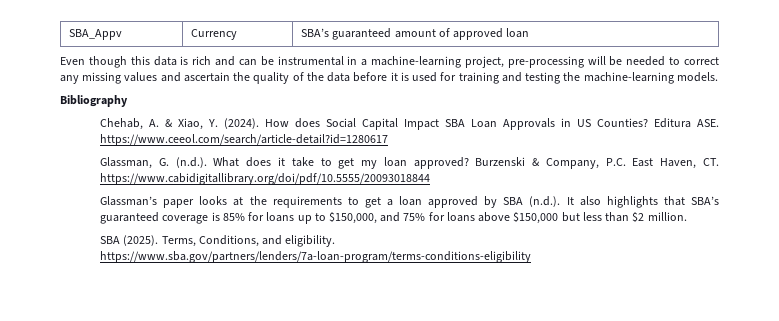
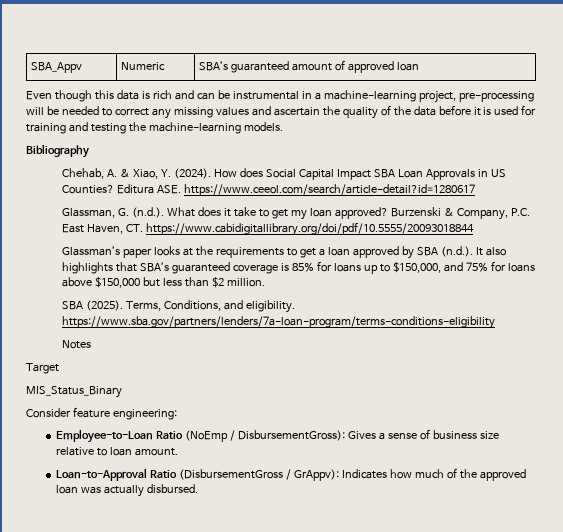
[191,29,238,40] Currency -> [121,62,166,70] Numeric
(532, 257) none -> [62,340,92,349] [26,363,59,374] [26,386,122,398] [26,407,177,420] [56,429,499,443] [56,447,179,456] [56,468,526,481] [56,484,199,497] // Notes // Target // MIS_Status_Binary // Consider feature engineering: // Employee-to-Loan Ratio (NoEmp / DisbursementGross): Gives a sense of business size relative to loan amount. // Loan-to-Approval Ratio (DisbursementGross / GrAppv): Indicates how much of the approved loan was actually disbursed.

